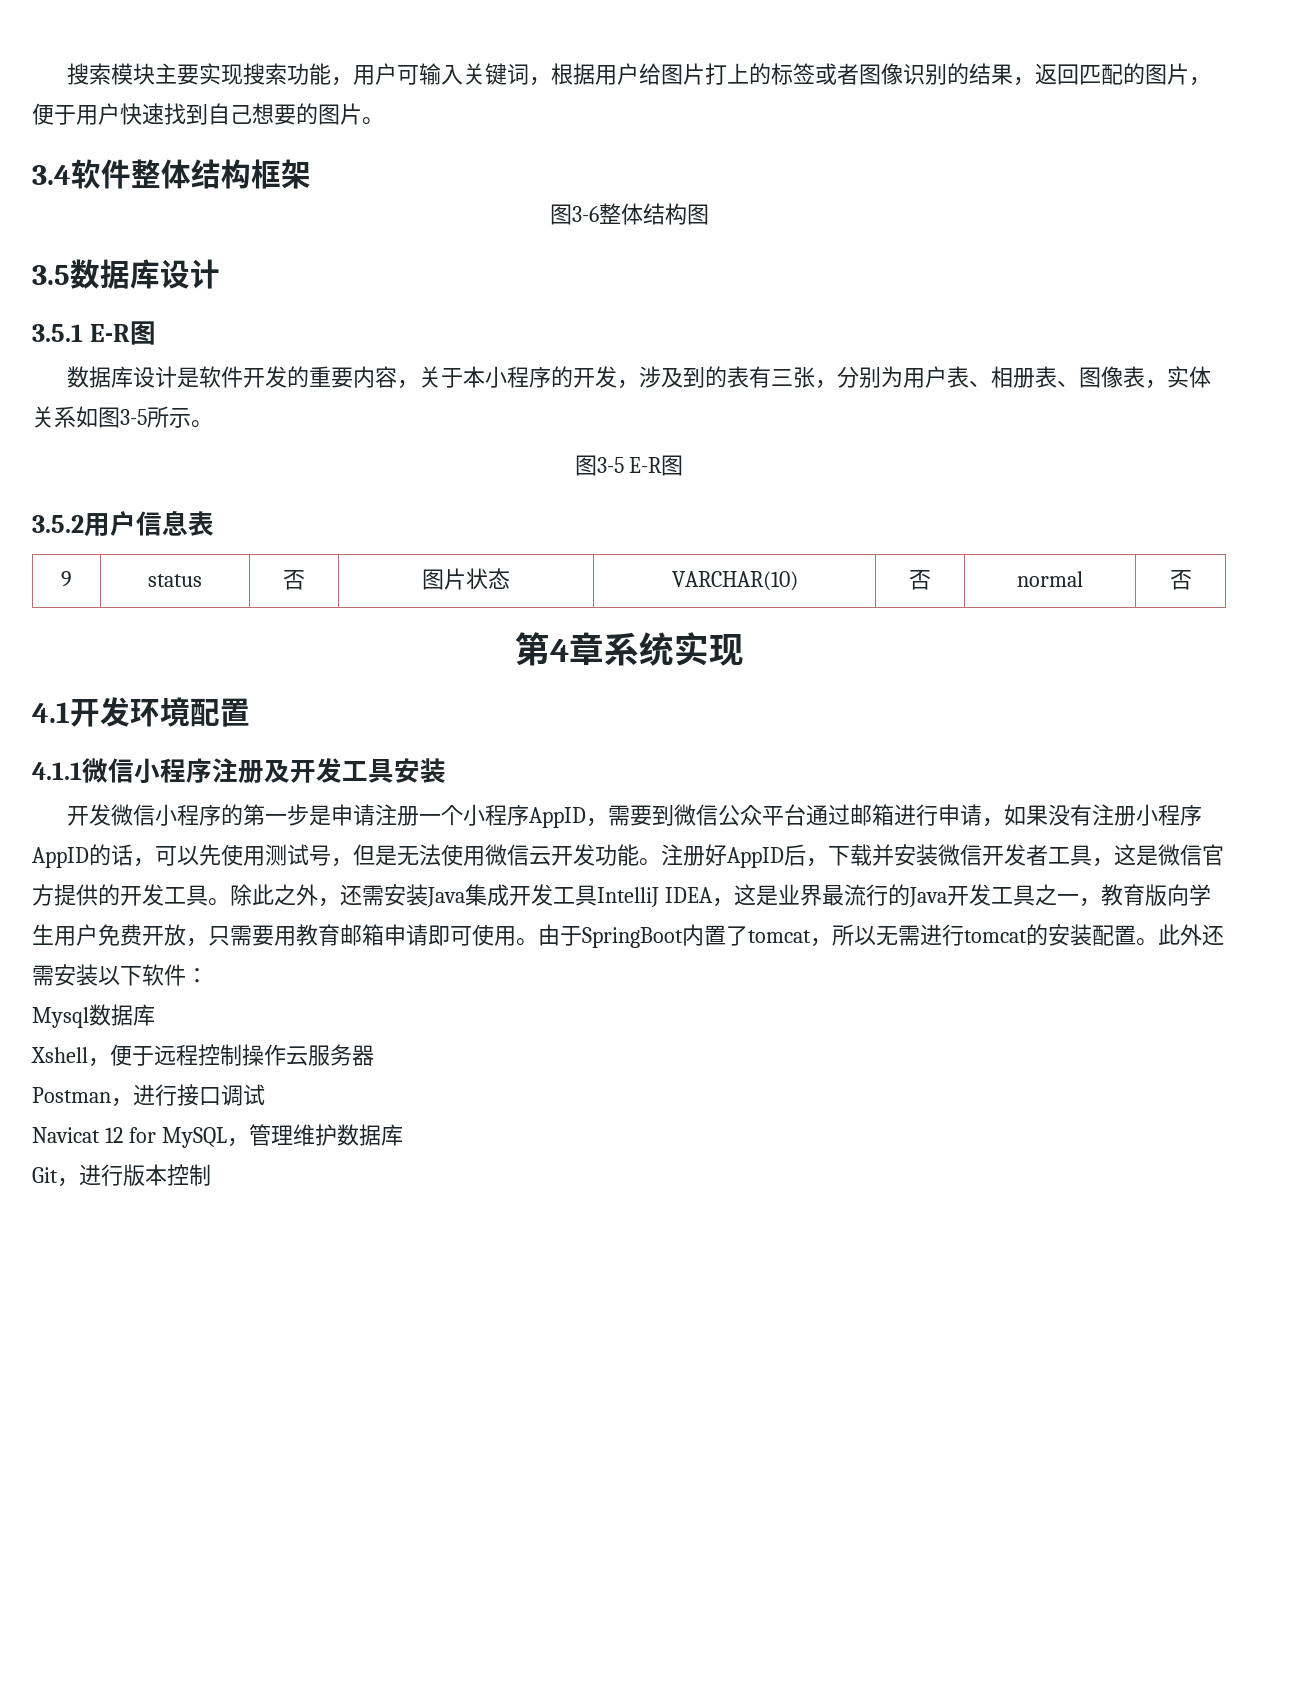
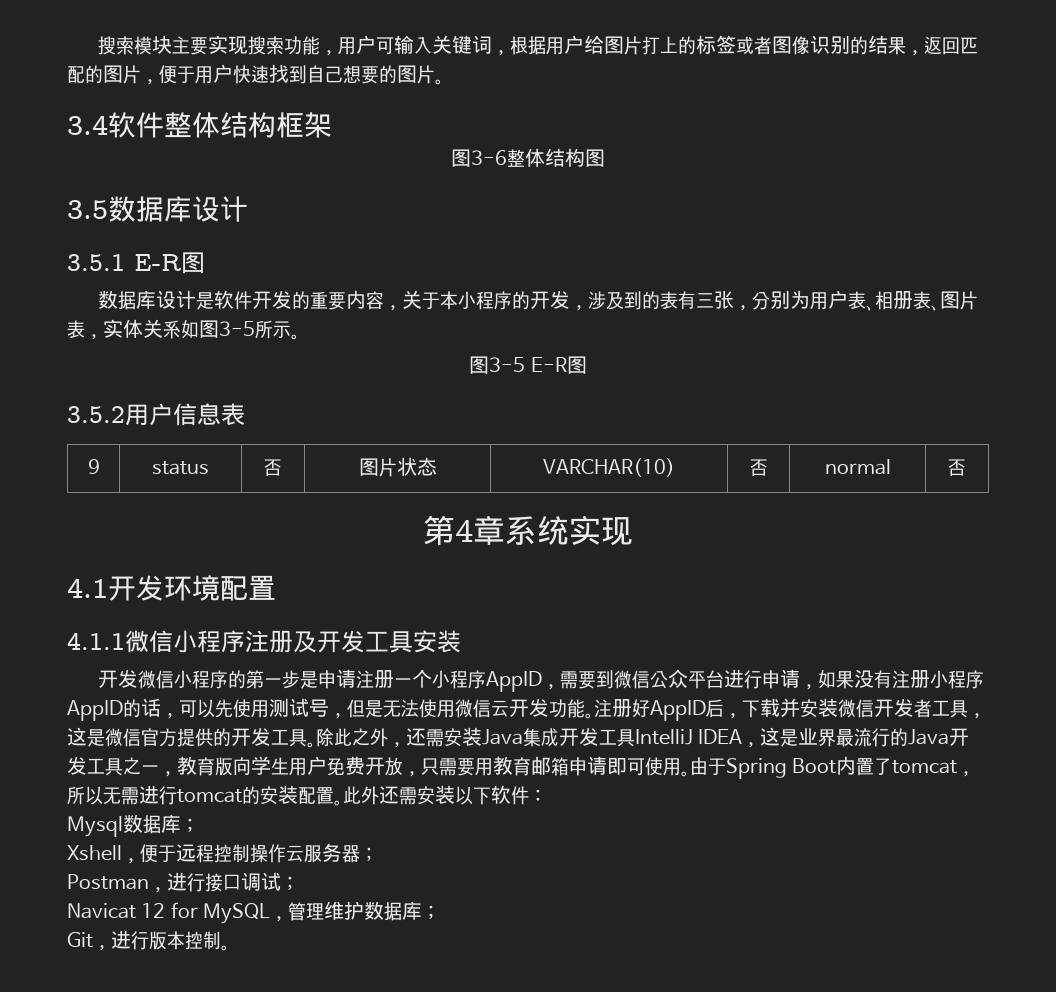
[1100,366,1123,388] 像 -> [959,291,978,310] 片
[805,804,894,826] 通过邮箱 -> (724, 679) none
[582,927,683,948] SpringBoot -> [726,758,837,779] Spring Boot
(155, 1015) none -> [181,818,199,832] ；
(374, 1055) none -> [360,847,378,861] ；
(265, 1095) none -> [280,876,299,890] ；
(403, 1135) none -> [421,905,440,919] ；
(211, 1175) none -> [221,945,230,951] 。

